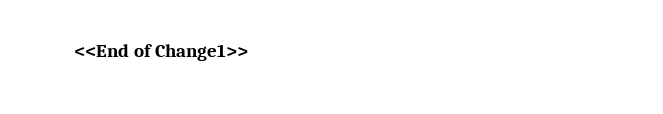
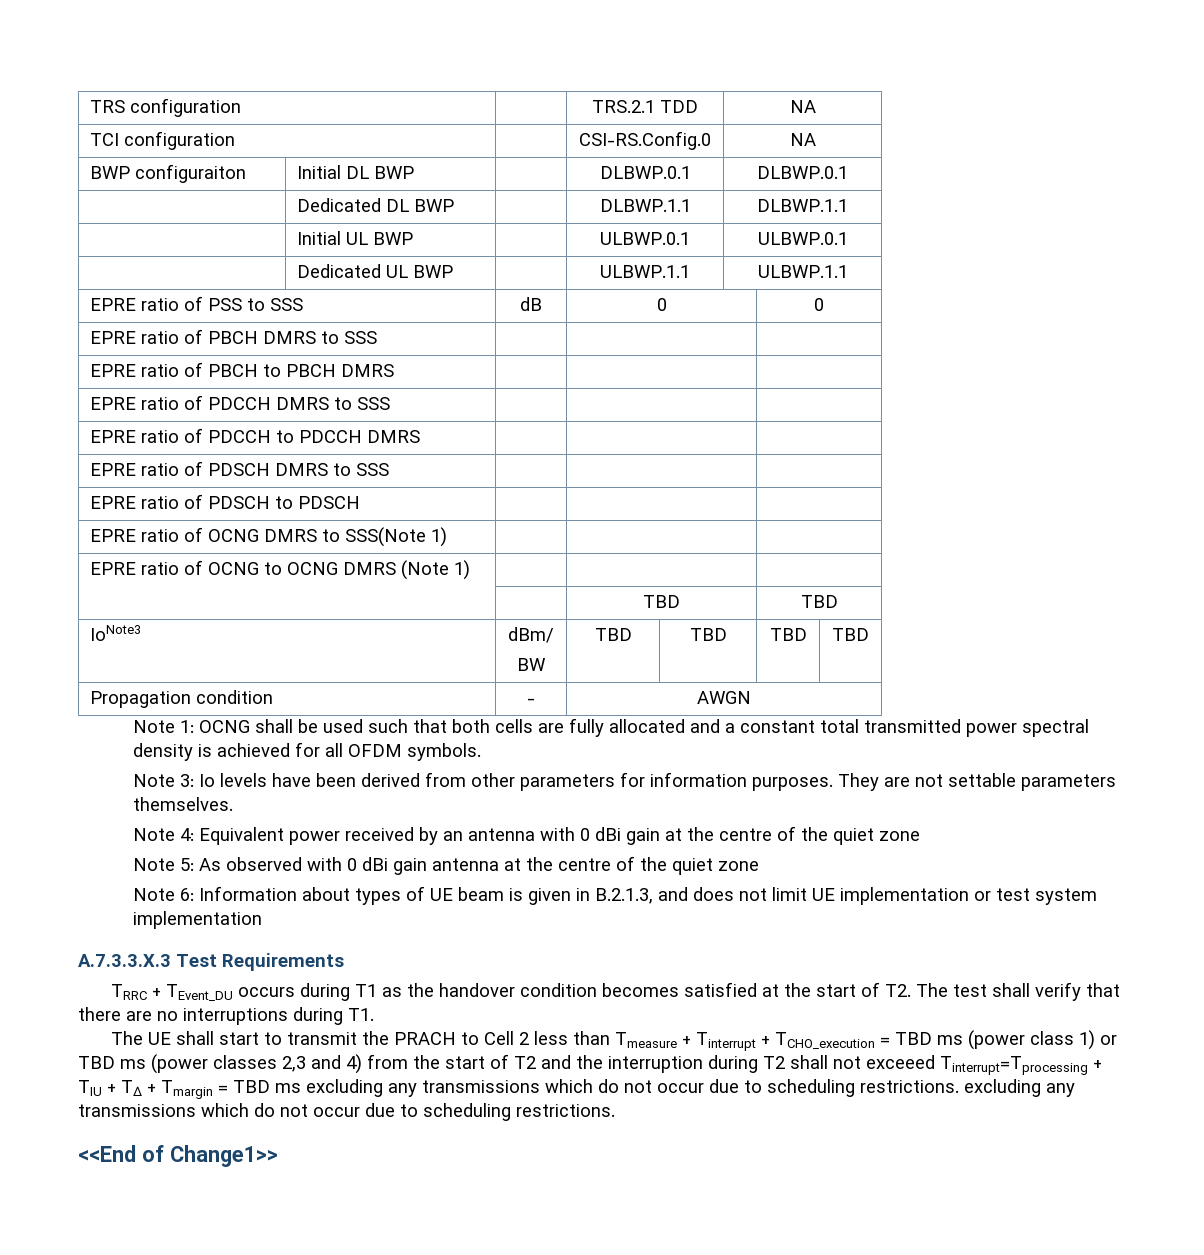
(74, 50) none -> [90,98,242,117] [592,100,698,113] [789,100,816,113] [90,131,236,150] [579,131,711,150] [789,133,816,146] [90,164,247,183] [297,165,415,179] [599,166,691,179] [757,166,848,179] [297,198,455,212] [599,199,691,212] [757,199,848,212] [297,231,414,245] [600,232,690,245] [757,232,848,245] [297,264,454,278] [600,265,690,278] [757,265,848,278] [90,296,304,311] [520,297,542,311] [656,298,667,311] [814,298,824,311] [90,329,378,344] [90,362,395,377] [90,395,391,410] [90,428,421,443] [90,461,390,476] [90,494,361,509] [90,527,448,547] [90,560,471,580] [643,595,680,608] [800,595,838,608] [90,625,142,641] [508,627,554,643] [517,658,546,671] [594,628,632,641] [689,628,727,641] [769,628,807,641] [832,628,869,641] [90,690,274,708] [527,698,535,704] [697,691,751,704] [133,718,1090,737] [133,742,482,761] [133,772,1117,791] [133,797,234,811] [133,826,921,845] [133,856,760,875] [133,886,1098,905] [133,911,263,929] [78,953,344,971] [111,982,1121,1001] [78,1007,374,1025] [111,1030,1118,1051] [78,1054,1102,1075] [78,1079,1075,1099] [78,1103,615,1121] TRS configuration | | TRS.2.1 TDD | NA // TCI configuration | | CSI-RS.Config.0 | NA // BWP configuraiton | Initial DL BWP | | DLBWP.0.1 | DLBWP.0.1 // | Dedicated DL BWP | | DLBWP.1.1 | DLBWP.1.1 // | Initial UL BWP | | ULBWP.0.1 | ULBWP.0.1 // | Dedicated UL BWP | | ULBWP.1.1 | ULBWP.1.1 // EPRE ratio of PSS to SSS | dB | 0 | 0 // EPRE ratio of PBCH DMRS to SSS | | | // EPRE ratio of PBCH to PBCH DMRS | | | // EPRE ratio of PDCCH DMRS to SSS | | | // EPRE ratio of PDCCH to PDCCH DMRS | | | // EPRE ratio of PDSCH DMRS to SSS | | | // EPRE ratio of PDSCH to PDSCH | | | // EPRE ratio of OCNG DMRS to SSS(Note 1) | | | // EPRE ratio of OCNG to OCNG DMRS (Note 1) | | | // | | TBD | TBD // IoNote3 | dBm/ // BW | TBD | TBD | TBD | TBD // Propagation condition | - | AWGN // Note 1: OCNG shall be used such that both cells are fully allocated and a constant total transmitted power spectral density is achieved for all OFDM symbols. // Note 3: Io levels have been derived from other parameters for information purposes. They are not settable parameters themselves. // Note 4: Equivalent power received by an antenna with 0 dBi gain at the centre of the quiet zone // Note 5: As observed with 0 dBi gain antenna at the centre of the quiet zone // Note 6: Information about types of UE beam is given in B.2.1.3, and does not limit UE implementation or test system implementation // A.7.3.3.X.3 Test Requirements // TRRC + TEvent_DU occurs during T1 as the handover condition becomes satisfied at the start of T2. The test shall verify that there are no interruptions during T1. // The UE shall start to transmit the PRACH to Cell 2 less than Tmeasure + Tinterrupt + TCHO_execution = TBD ms (power class 1) or TBD ms (power classes 2,3 and 4) from the start of T2 and the interruption during T2 shall not exceeed Tinterrupt=Tprocessing + TIU + T∆ + Tmargin = TBD ms excluding any transmissions which do not occur due to scheduling restrictions. excluding any transmissions which do not occur due to scheduling restrictions. //

